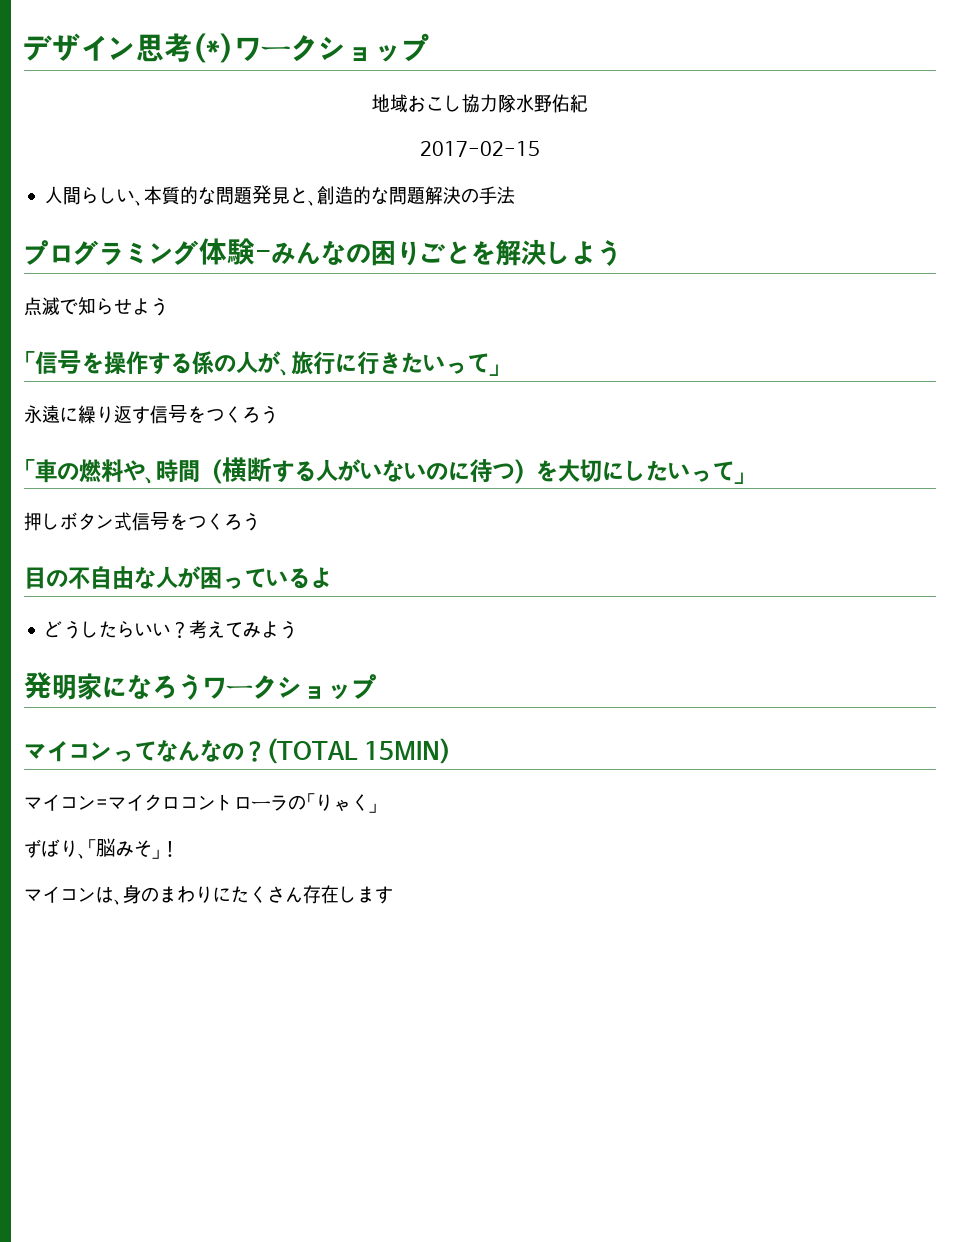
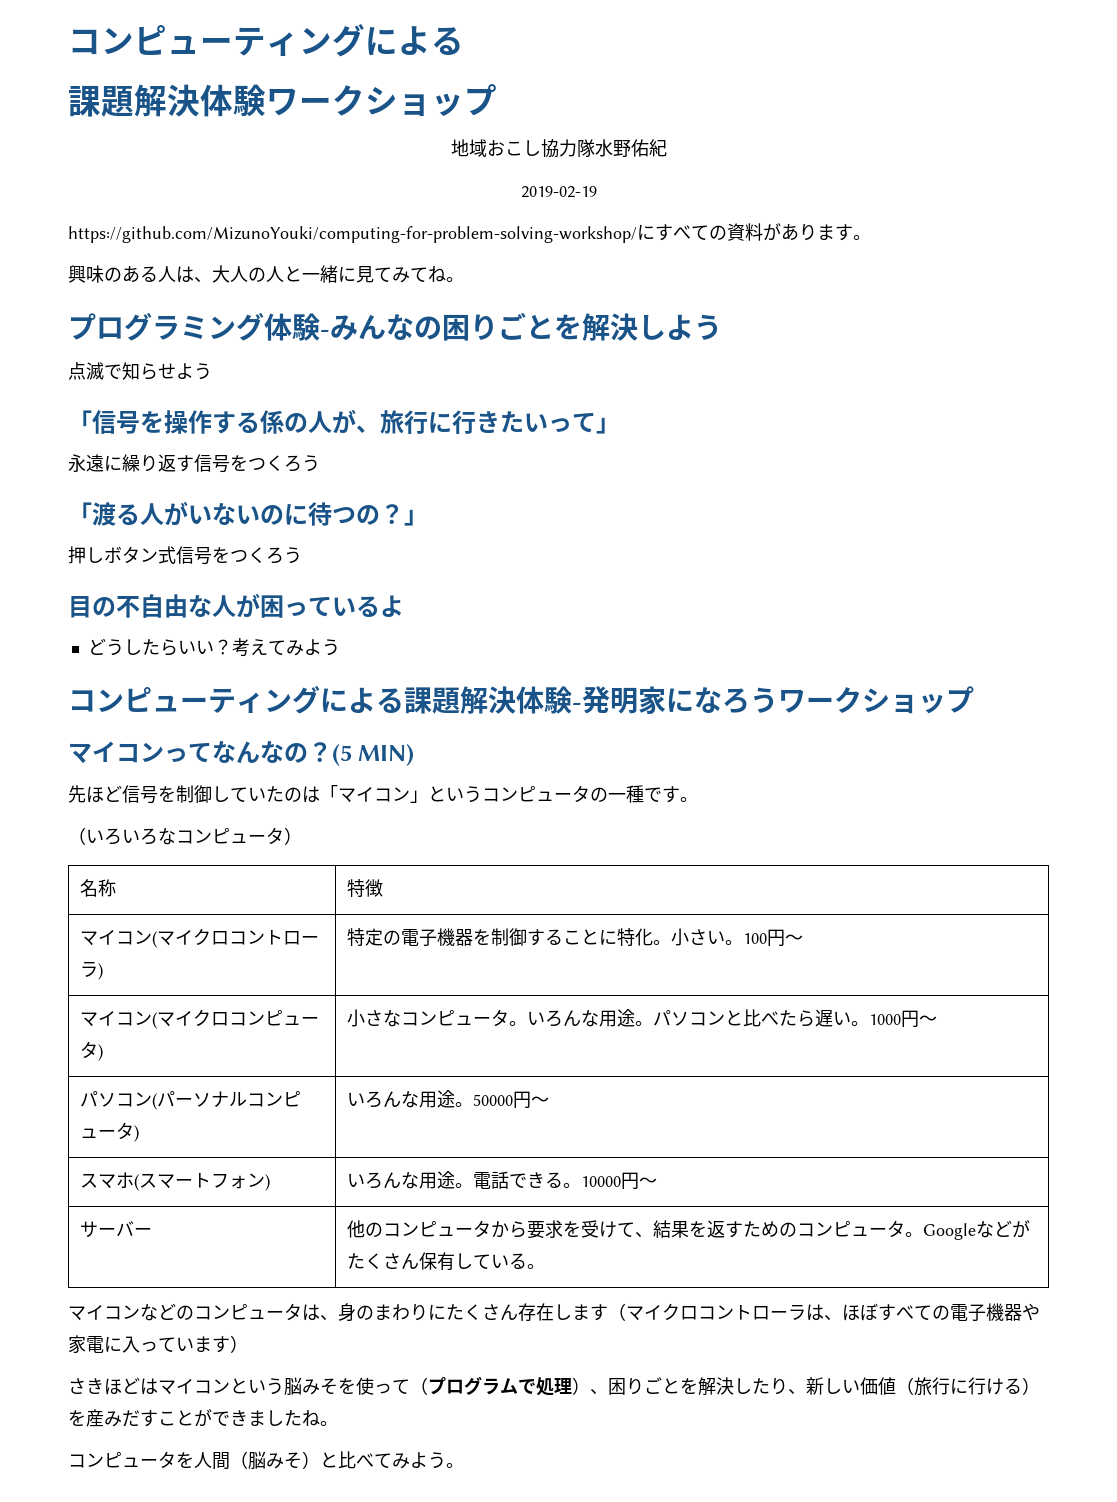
[24,33,234,63] デザイン思考(*) -> [68,24,464,57] [68,84,266,117] コンピューティングによる // 課題解決体験
[420,141,540,157] [45,185,516,206] 2017-02-15 // 人間らしい、本質的な問題発見と、創造的な問題解決の手法 -> [520,186,597,198] [68,223,871,243] [68,265,464,283] 2019-02-19 // https://github.com/MizunoYouki/computing-for-problem-solving-workshop/にすべての資料があります。 // 興味のある人は、大人の人と一緒に見てみてね。
[35,457,294,484] 車の燃料や、時間（横断す -> [92,502,116,526] 渡
[514,459,734,484] ）を大切にしたいって -> [356,504,404,525] の？
(298, 629) none -> [68,685,582,714] コンピューティングによる課題解決体験-
[266,738,451,764] [24,793,378,813] [24,838,179,859] [24,886,96,903] (TOTAL 15MIN) // マイコン=マイクロコントローラの「りゃく」 // ずばり、「脳みそ」！ // マイコン -> [332,744,415,766] [68,785,698,804] [68,827,302,845] [79,879,116,897] [346,879,383,897] [79,928,319,948] [79,961,103,980] [346,928,803,947] [79,1009,319,1029] [79,1041,103,1061] [346,1009,937,1028] [79,1091,301,1110] [79,1122,139,1142] [346,1090,549,1109] [79,1172,270,1191] [346,1171,657,1190] [79,1221,152,1238] [346,1220,1030,1240] [346,1252,545,1271] [68,1303,302,1321] (5 MIN) // 先ほど信号を制御していたのは「マイコン」というコンピュータの一種です。 // （いろいろなコンピュータ） // 名称 | 特徴 // マイコン(マイクロコントローラ) | 特定の電子機器を制御することに特化。小さい。100円～ // マイコン(マイクロコンピュータ) | 小さなコンピュータ。いろんな用途。パソコンと比べたら遅い。1000円～ // パソコン(パーソナルコンピュータ) | いろんな用途。50000円～ // スマホ(スマートフォン) | いろんな用途。電話できる。10000円～ // サーバー | 他のコンピュータから要求を受けて、結果を返すためのコンピュータ。Googleなどがたくさん保有している。 // マイコンなどのコンピュータ
(393, 895) none -> [608,1303,1040,1322] [68,1335,248,1354] [68,1376,1040,1396] [68,1409,338,1427] [68,1451,464,1470] （マイクロコントローラは、ほぼすべての電子機器や家電に入っています） // さきほどはマイコンという脳みそを使って（プログラムで処理）、困りごとを解決したり、新しい価値（旅行に行ける）を産みだすことができましたね。 // コンピュータを人間（脳みそ）と比べてみよう。

